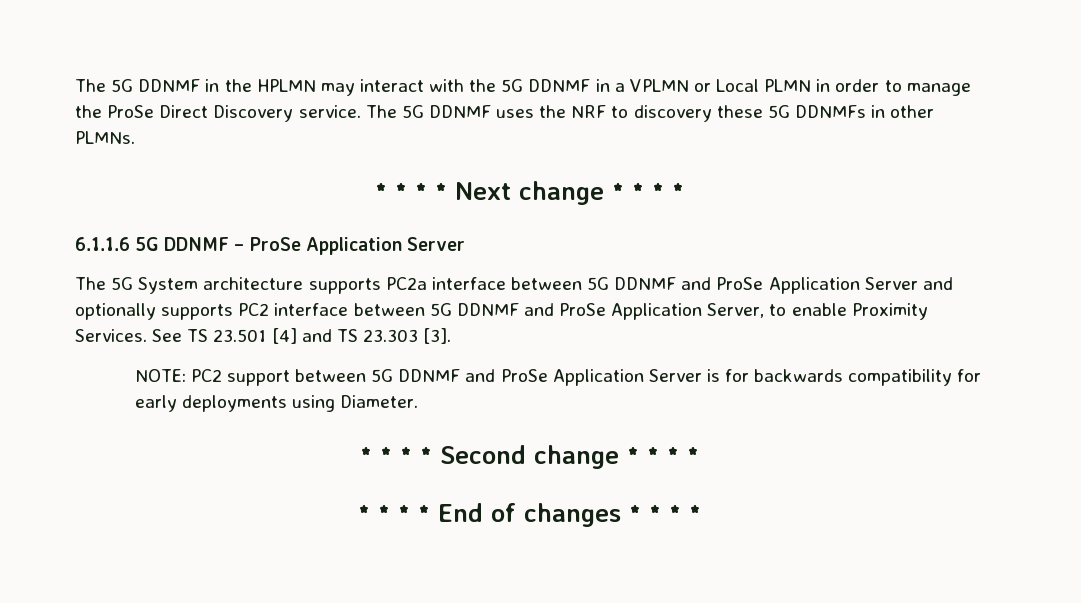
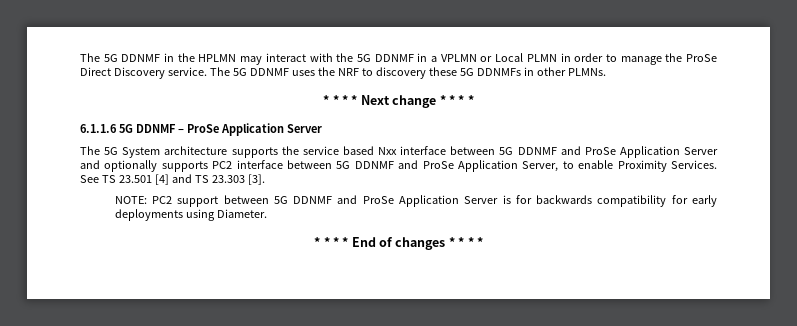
[385,277,427,290] PC2a -> [281,146,397,155] the service based Nxx
[359,445,699,469] // * * * * Second change * * * * -> (267, 213) none

